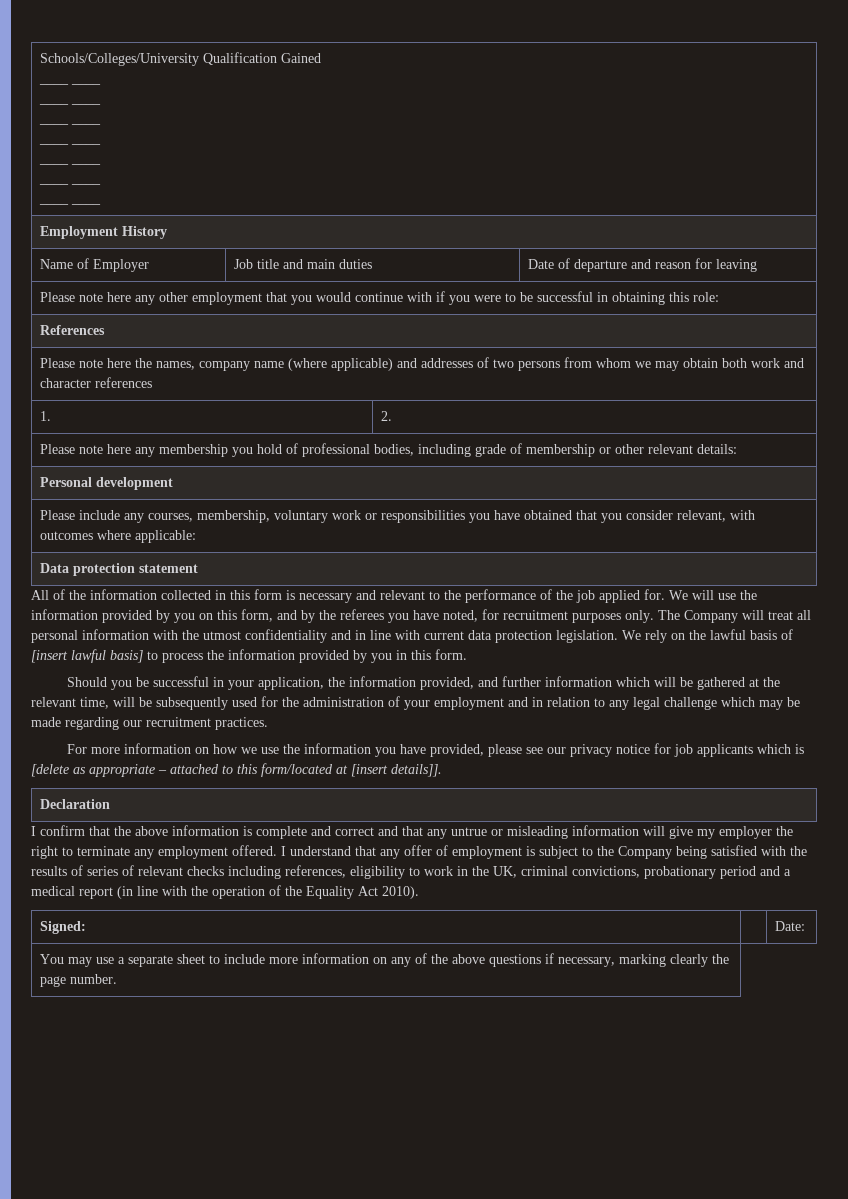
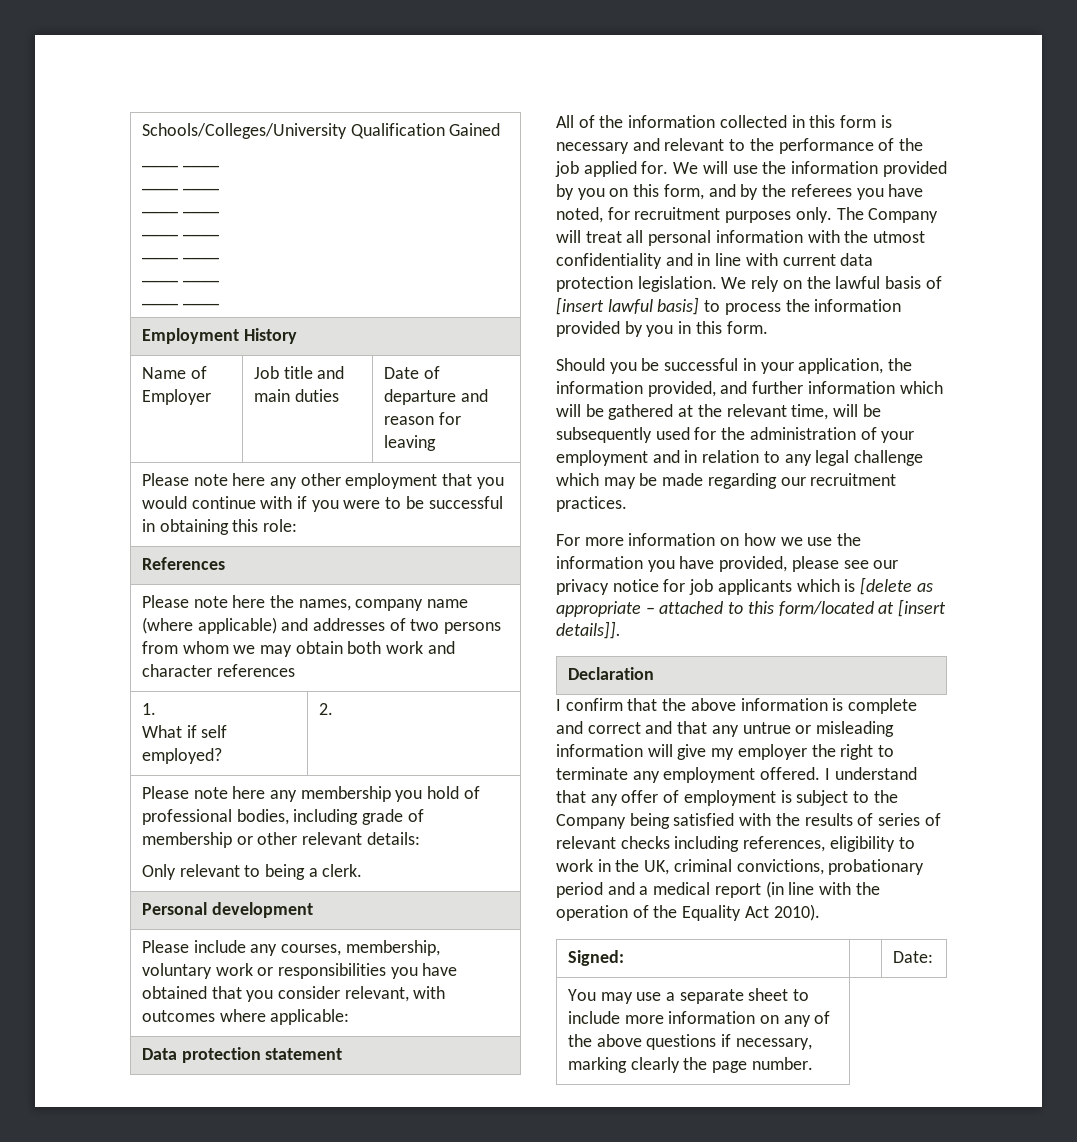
(52, 416) none -> [141,725,228,738] [141,748,222,764] // What if self employed?
(738, 449) none -> [141,864,363,880] // Only relevant to being a clerk.

